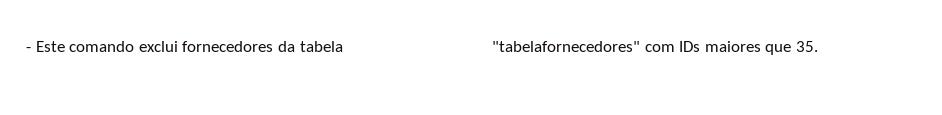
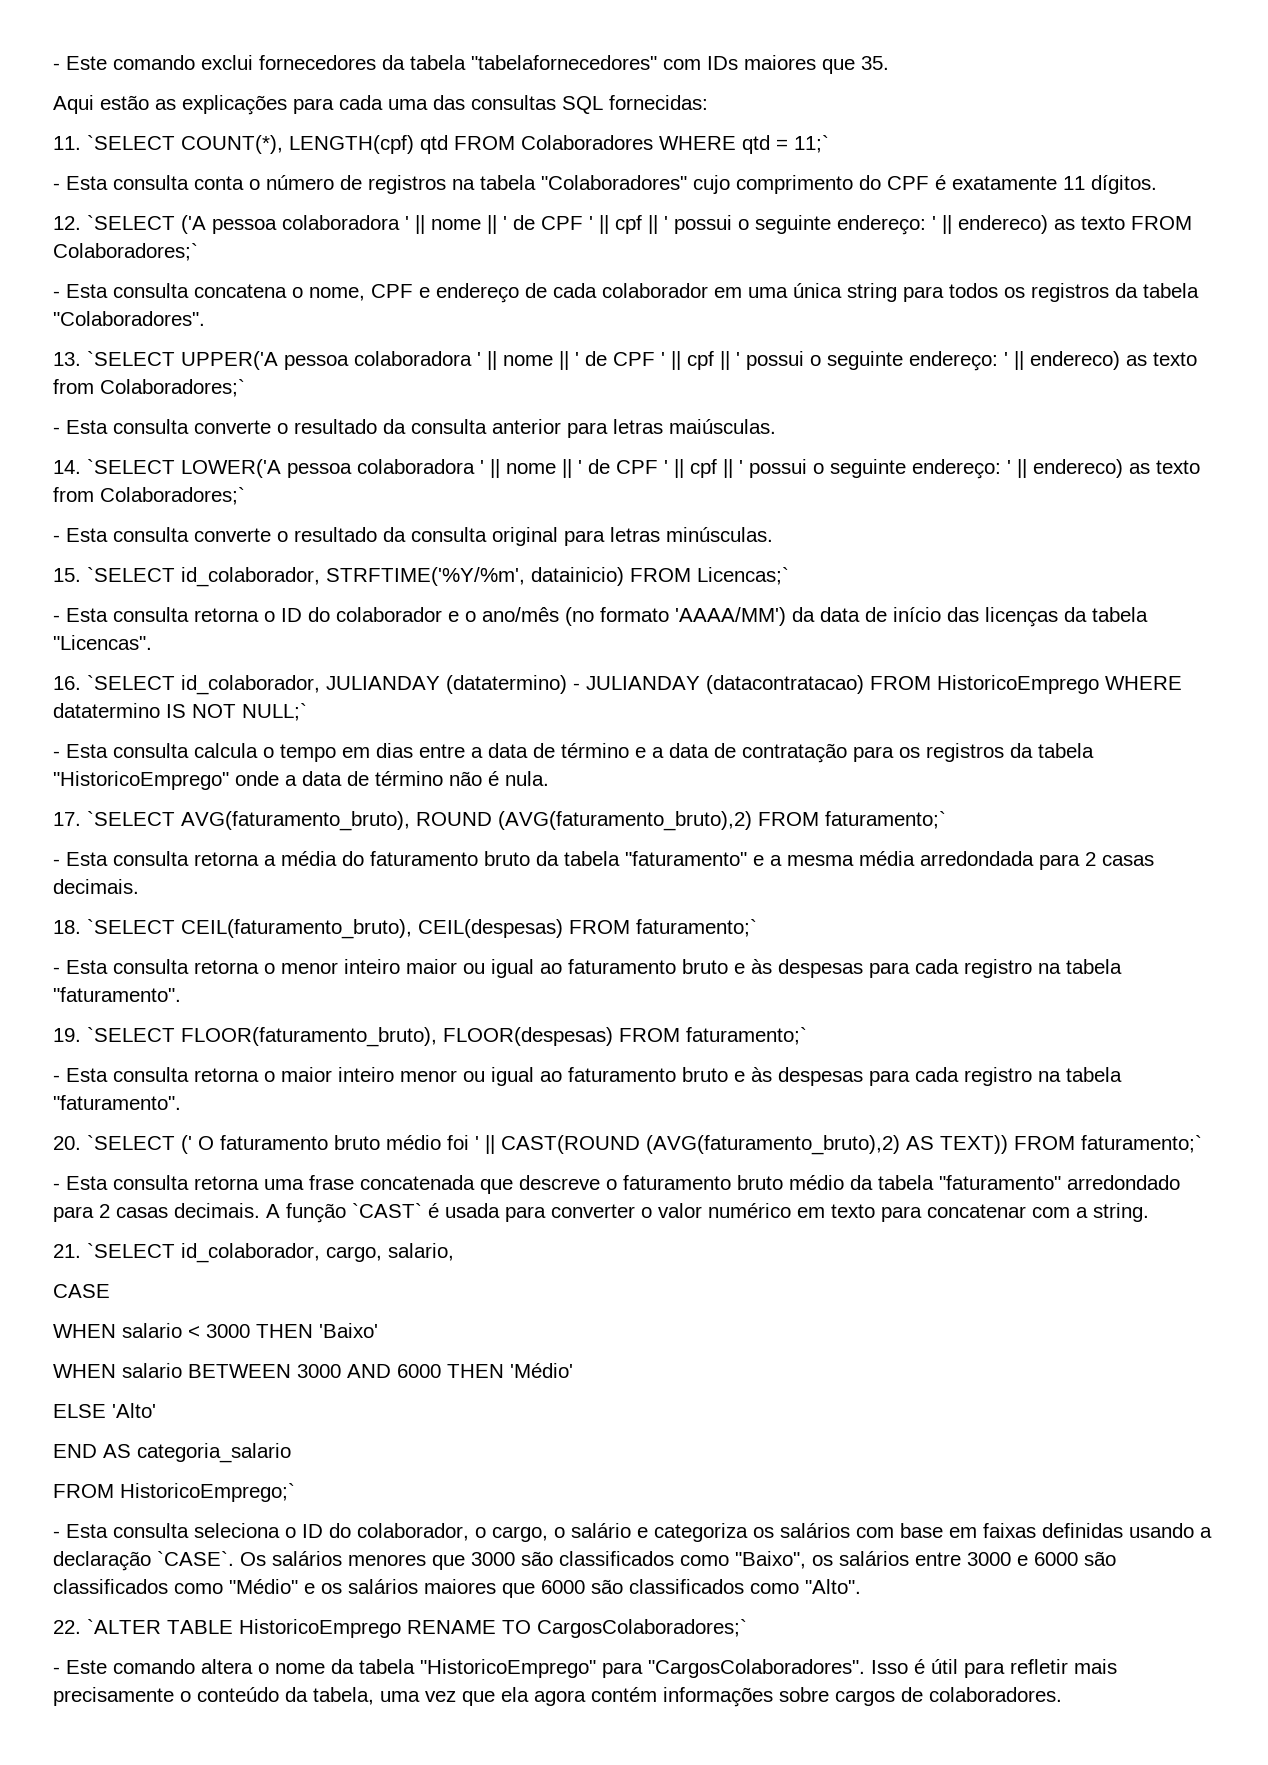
(818, 46) none -> [53,95,708,115] [53,135,829,154] [53,175,1157,194] [53,215,1192,235] [53,243,198,261] [53,283,1199,303] [53,311,205,326] [53,351,1197,371] [53,379,245,397] [53,419,776,438] [53,459,1200,479] [53,487,245,505] [53,527,773,546] [53,567,789,587] [53,607,1148,627] [53,635,152,650] [53,675,1182,695] [53,703,307,721] [53,743,1094,763] [53,771,549,790] [53,811,946,831] [53,851,1154,870] [53,879,139,894] [53,919,757,939] [53,959,1122,978] [53,987,181,1002] [53,1027,807,1047] [53,1067,1122,1086] [53,1095,181,1110] [53,1135,1202,1155] [53,1175,1180,1194] [53,1203,1149,1223] [53,1243,454,1263] [53,1284,110,1298] [53,1323,378,1338] [53,1363,573,1378] [53,1403,156,1418] [53,1443,291,1463] [53,1483,295,1502] [53,1523,1212,1542] [53,1551,1116,1571] [53,1579,861,1598] [53,1619,747,1638] [53,1659,1117,1678] [53,1687,1062,1707] // Aqui estão as explicações para cada uma das consultas SQL fornecidas: // 11. `SELECT COUNT(*), LENGTH(cpf) qtd FROM Colaboradores WHERE qtd = 11;` // - Esta consulta conta o número de registros na tabela "Colaboradores" cujo comprimento do CPF é exatamente 11 dígitos. // 12. `SELECT ('A pessoa colaboradora ' || nome || ' de CPF ' || cpf || ' possui o seguinte endereço: ' || endereco) as texto FROM Colaboradores;` // - Esta consulta concatena o nome, CPF e endereço de cada colaborador em uma única string para todos os registros da tabela "Colaboradores". // 13. `SELECT UPPER('A pessoa colaboradora ' || nome || ' de CPF ' || cpf || ' possui o seguinte endereço: ' || endereco) as texto from Colaboradores;` // - Esta consulta converte o resultado da consulta anterior para letras maiúsculas. // 14. `SELECT LOWER('A pessoa colaboradora ' || nome || ' de CPF ' || cpf || ' possui o seguinte endereço: ' || endereco) as texto from Colaboradores;` // - Esta consulta converte o resultado da consulta original para letras minúsculas. // 15. `SELECT id_colaborador, STRFTIME('%Y/%m', datainicio) FROM Licencas;` // - Esta consulta retorna o ID do colaborador e o ano/mês (no formato 'AAAA/MM') da data de início das licenças da tabela "Licencas". // 16. `SELECT id_colaborador, JULIANDAY (datatermino) - JULIANDAY (datacontratacao) FROM HistoricoEmprego WHERE datatermino IS NOT NULL;` // - Esta consulta calcula o tempo em dias entre a data de término e a data de contratação para os registros da tabela "HistoricoEmprego" onde a data de término não é nula. // 17. `SELECT AVG(faturamento_bruto), ROUND (AVG(faturamento_bruto),2) FROM faturamento;` // - Esta consulta retorna a média do faturamento bruto da tabela "faturamento" e a mesma média arredondada para 2 casas decimais. // 18. `SELECT CEIL(faturamento_bruto), CEIL(despesas) FROM faturamento;` // - Esta consulta retorna o menor inteiro maior ou igual ao faturamento bruto e às despesas para cada registro na tabela "faturamento". // 19. `SELECT FLOOR(faturamento_bruto), FLOOR(despesas) FROM faturamento;` // - Esta consulta retorna o maior inteiro menor ou igual ao faturamento bruto e às despesas para cada registro na tabela "faturamento". // 20. `SELECT (' O faturamento bruto médio foi ' || CAST(ROUND (AVG(faturamento_bruto),2) AS TEXT)) FROM faturamento;` // - Esta consulta retorna uma frase concatenada que descreve o faturamento bruto médio da tabela "faturamento" arredondado para 2 casas decimais. A função `CAST` é usada para converter o valor numérico em texto para concatenar com a string. // 21. `SELECT id_colaborador, cargo, salario, // CASE // WHEN salario < 3000 THEN 'Baixo' // WHEN salario BETWEEN 3000 AND 6000 THEN 'Médio' // ELSE 'Alto' // END AS categoria_salario // FROM HistoricoEmprego;` // - Esta consulta seleciona o ID do colaborador, o cargo, o salário e categoriza os salários com base em faixas definidas usando a declaração `CASE`. Os salários menores que 3000 são classificados como "Baixo", os salários entre 3000 e 6000 são classificados como "Médio" e os salários maiores que 6000 são classificados como "Alto". // 22. `ALTER TABLE HistoricoEmprego RENAME TO CargosColaboradores;` // - Este comando altera o nome da tabela "HistoricoEmprego" para "CargosColaboradores". Isso é útil para refletir mais precisamente o conteúdo da tabela, uma vez que ela agora contém informações sobre cargos de colaboradores.

